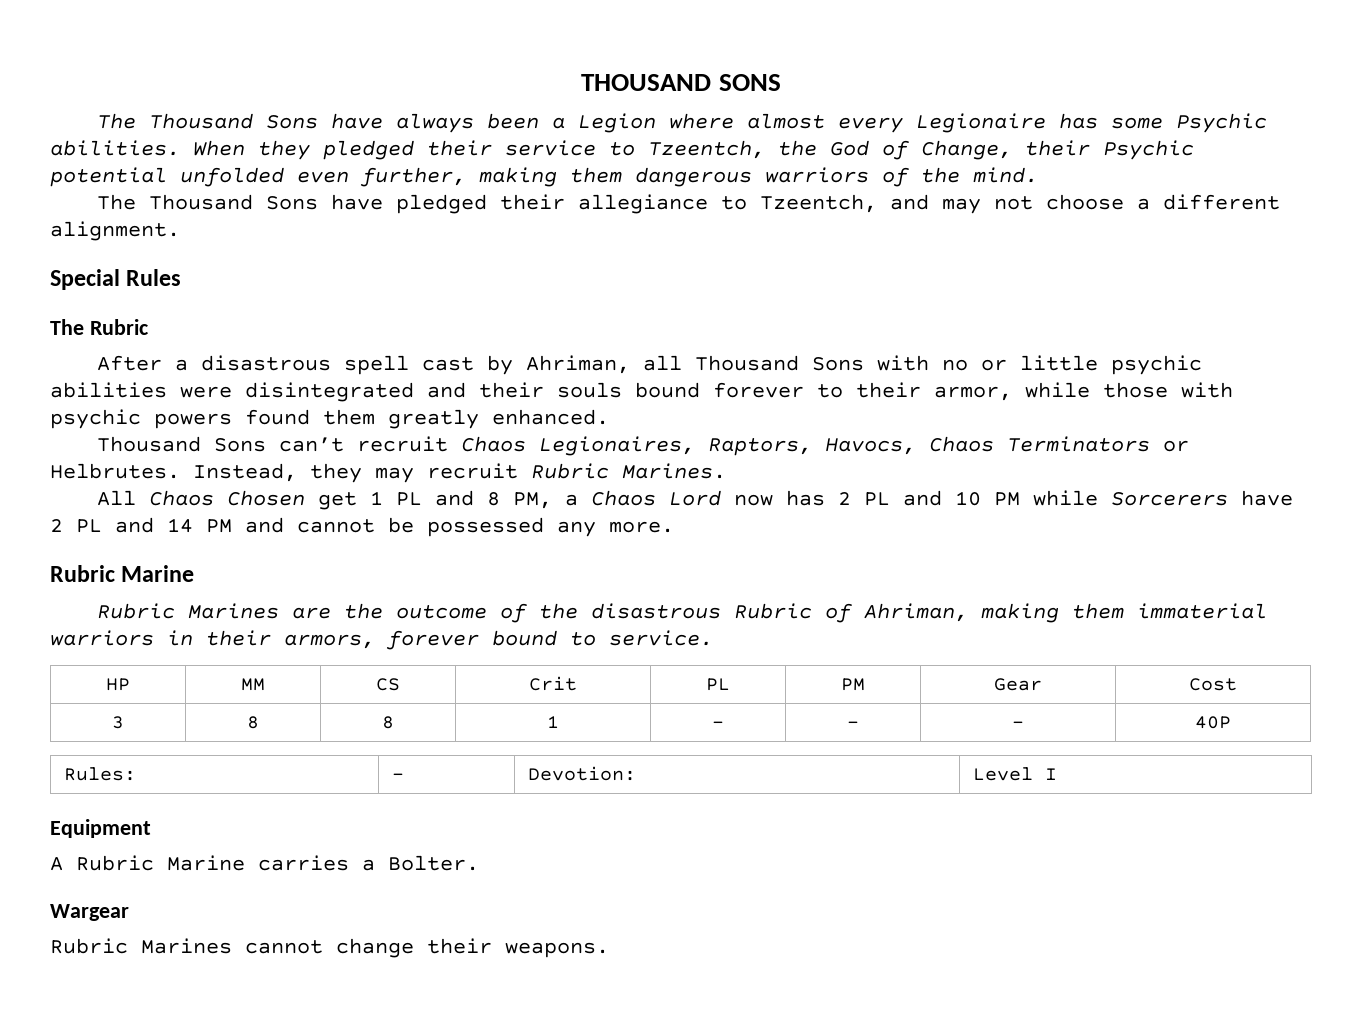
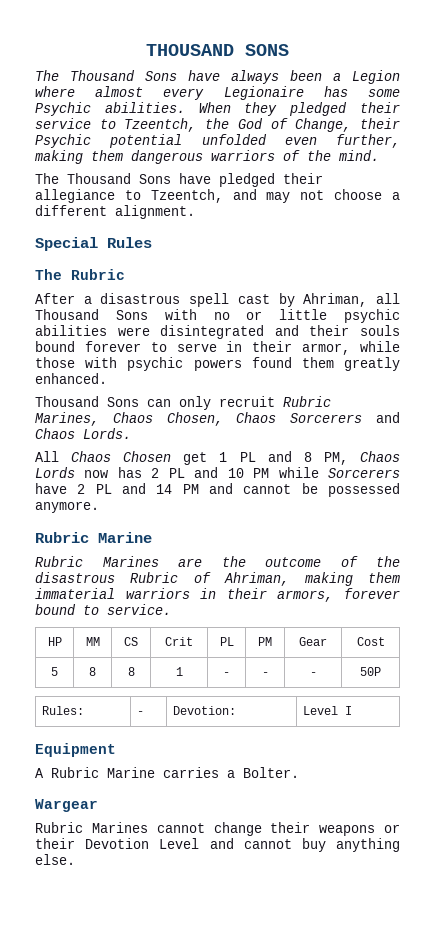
(843, 391) none -> [176,341,243,352] serve in
[278,436,1189,456] [50,463,726,483] can’t recruit Chaos Legionaires, Raptors, Havocs, Chaos Terminators or Helbrutes. Instead, they may recruit Rubric Marines. -> [147,396,331,410] [35,412,401,426] [35,428,131,439] can only recruit Rubric Marines, Chaos Chosen, Chaos Sorcerers and Chaos Lords.
[564,490,721,506] a Chaos Lord -> [359,451,400,462] [35,467,75,478] Chaos Lords
[557,521,674,537] any more. -> [35,501,99,513] anymore.
[112,716,124,729] 3 -> [51,667,58,676] 5
[1195,716,1231,729] 40P -> [360,667,381,676] 50P
[505,942,609,958] weapons. -> [319,824,400,836] [35,838,400,852] [35,854,75,865] weapons or their Devotion Level and cannot buy anything else.

